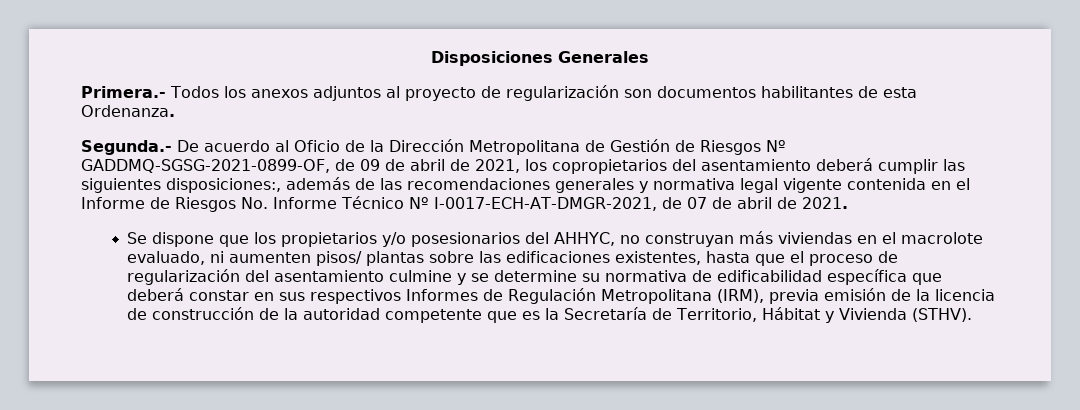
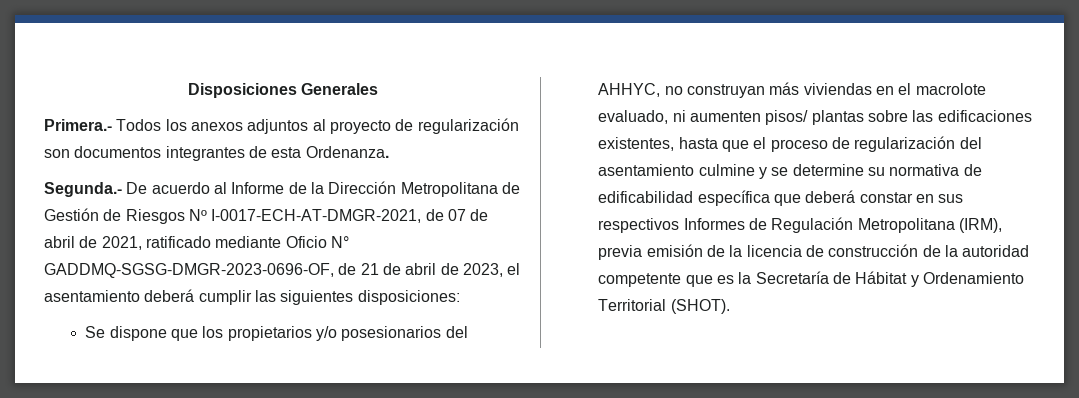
[760,86,853,98] habilitantes -> [165,146,245,161] integrantes
[294,140,340,152] Oficio -> [231,182,285,194] Informe
[81,158,965,174] [81,177,970,193] [81,196,429,212] GADDMQ-SGSG-2021-0899-OF, de 09 de abril de 2021, los copropietarios del asentamiento deberá cumplir las siguientes disposiciones:, además de las recomendaciones generales y normativa legal vigente contenida en el Informe de Riesgos No. Informe Técnico Nº -> (207, 215) none
[801,197,848,209] 2021. -> [101,236,349,250] [44,263,521,278] [44,289,460,305] 2021, ratificado mediante Oficio N° GADDMQ-SGSG-DMGR-2023-0696-OF, de 21 de abril de 2023, el asentamiento deberá cumplir las siguientes disposiciones:
[675,308,757,322] Territorio, -> (851, 278) none
[838,308,972,322] Vivienda (STHV). -> [922,272,1024,284] [598,299,730,314] Ordenamiento Territorial (SHOT).

